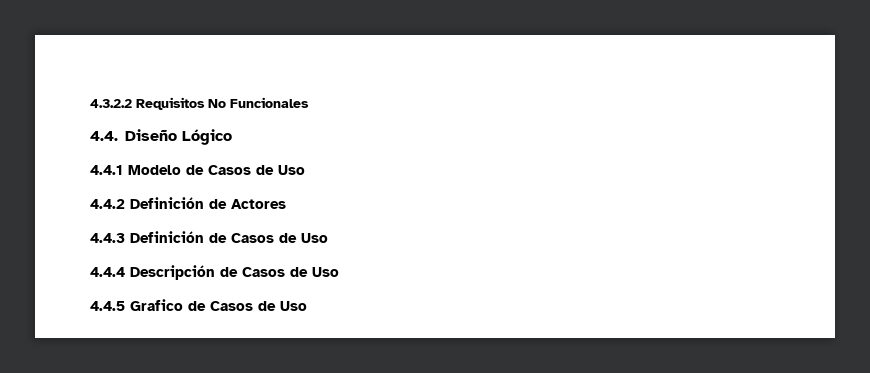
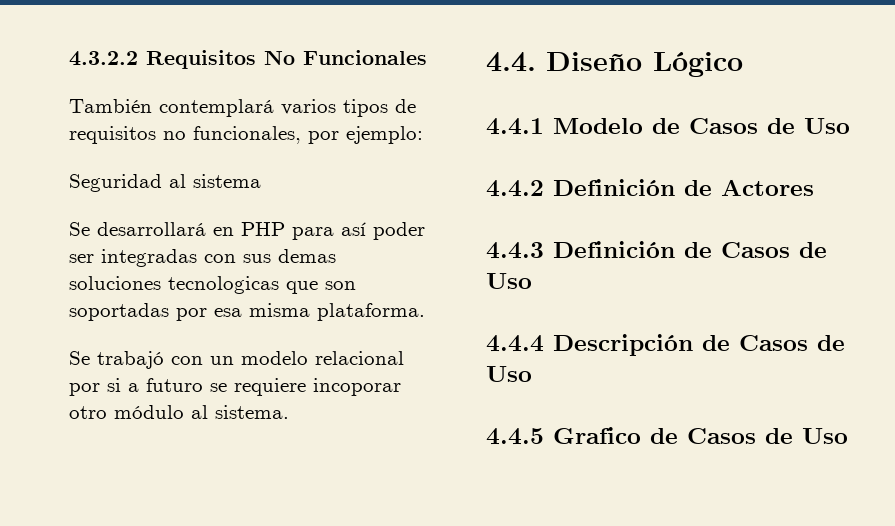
(309, 102) none -> [69,99,416,117] [69,126,423,144] [69,174,261,192] [69,222,425,240] [69,249,336,267] [69,276,356,294] [69,303,425,321] [69,351,404,369] [69,378,401,396] [69,405,289,419] // También contemplará varios tipos de requisitos no funcionales, por ejemplo: // Seguridad al sistema // Se desarrollará en PHP para así poder ser integradas con sus demas soluciones tecnologicas que son soportadas por esa misma plataforma. // Se trabajó con un modelo relacional por si a futuro se requiere incoporar otro módulo al sistema.

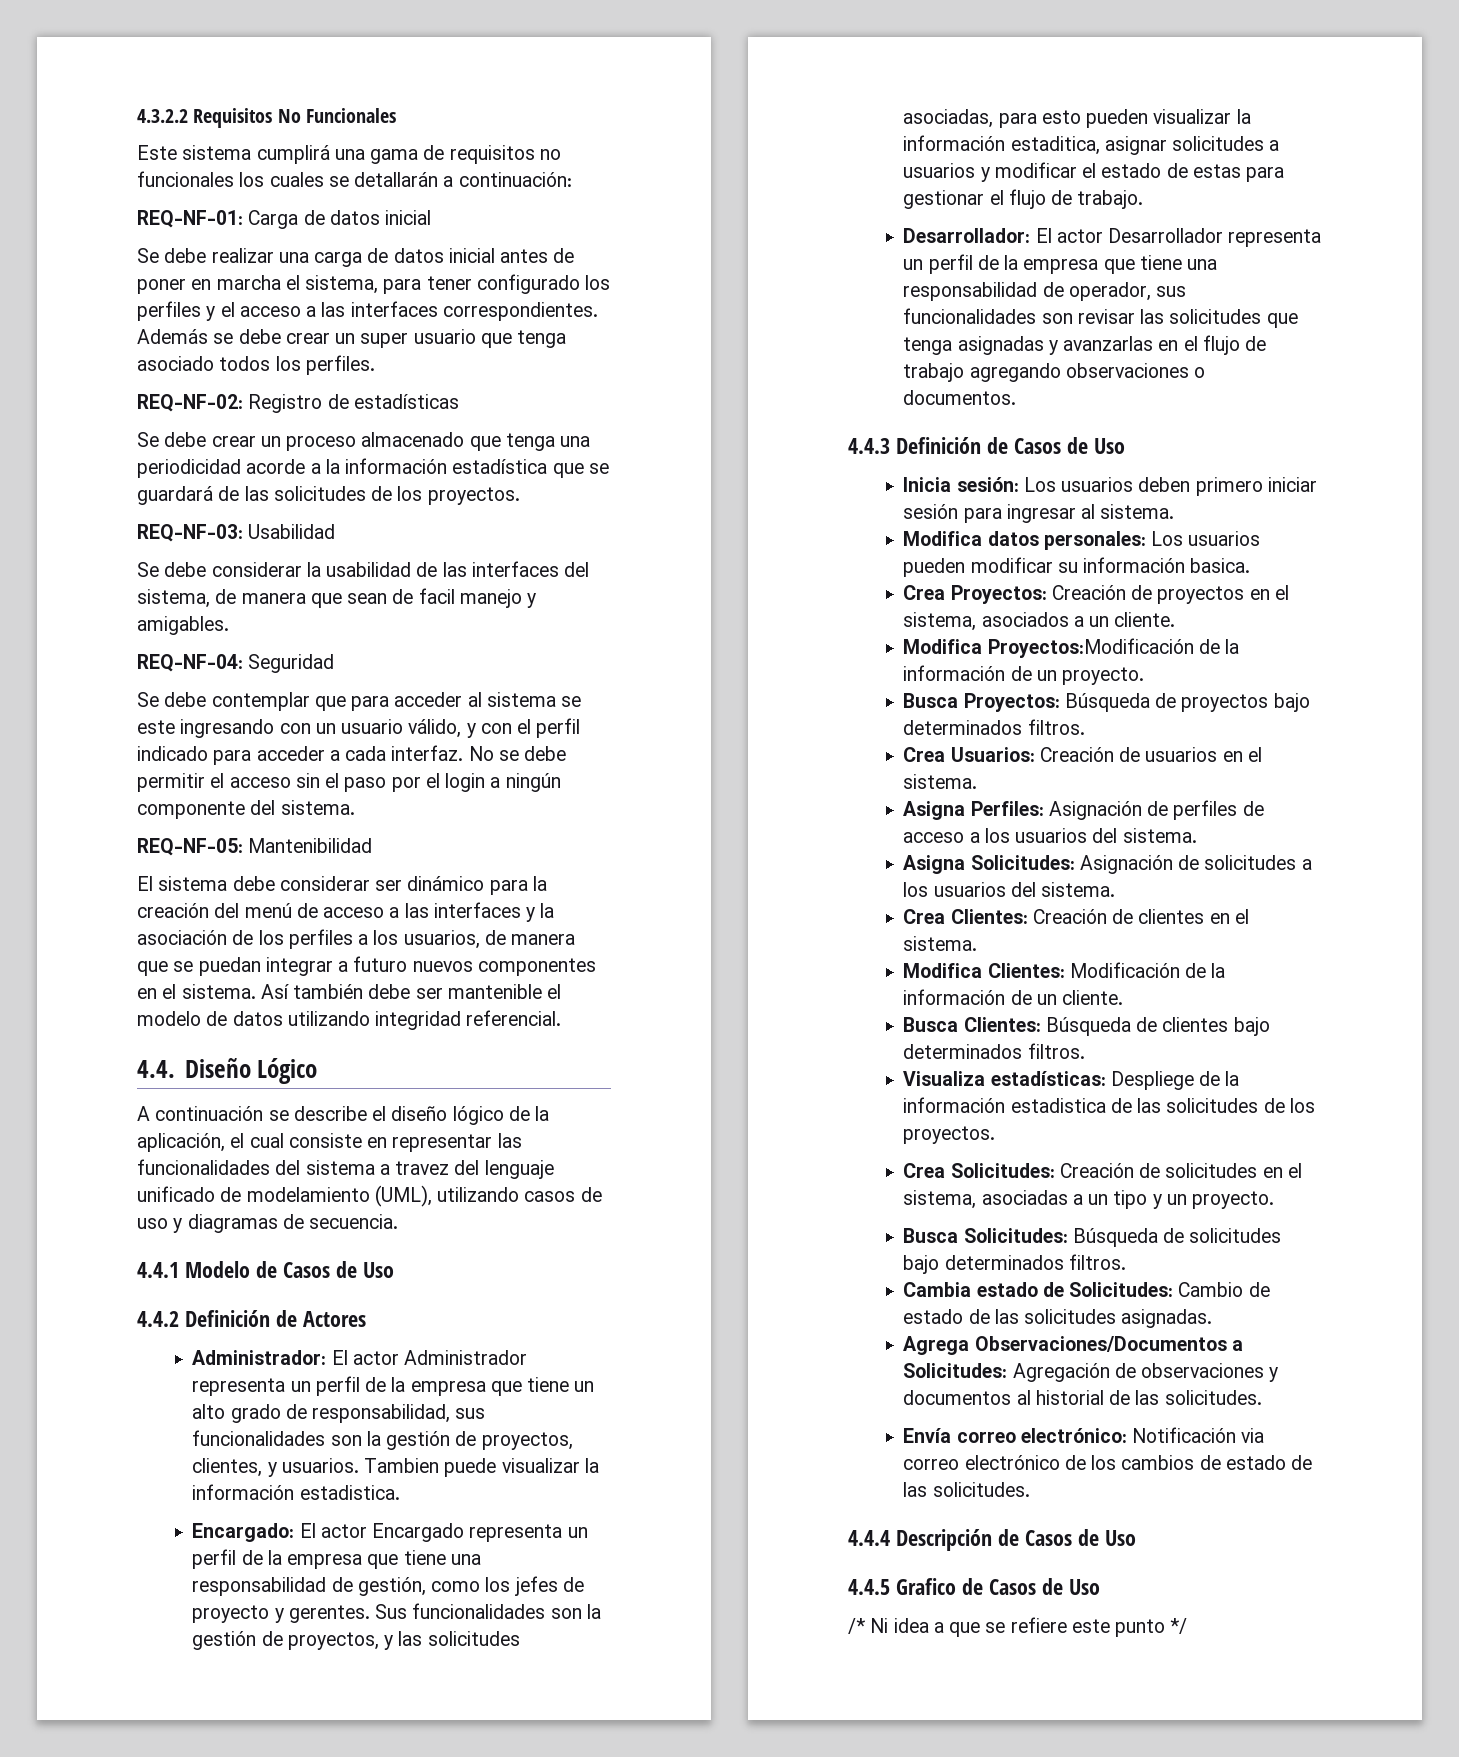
[69,99,416,117] [69,126,423,144] [69,174,261,192] [69,222,425,240] [69,249,336,267] [69,276,356,294] [69,303,425,321] [69,351,404,369] [69,378,401,396] [69,405,289,419] [486,52,744,77] También contemplará varios tipos de requisitos no funcionales, por ejemplo: // Seguridad al sistema // Se desarrollará en PHP para así poder ser integradas con sus demas soluciones tecnologicas que son soportadas por esa misma plataforma. // Se trabajó con un modelo relacional por si a futuro se requiere incoporar otro módulo al sistema. // 4.4. Diseño Lógico -> [137,145,561,164] [137,171,572,187] [137,210,432,229] [137,248,575,267] [137,274,611,294] [137,301,598,321] [137,329,567,348] [137,355,375,375] [137,394,459,413] [137,432,591,451] [137,458,609,478] [137,486,520,505] [137,524,336,542] [137,561,590,577] [137,588,537,608] [137,616,229,635] [137,654,335,673] [137,692,582,711] [137,718,581,738] [137,745,567,765] [137,773,561,792] [137,800,355,819] [137,838,373,856] [137,876,547,895] [137,902,555,922] [137,929,576,949] [137,956,596,976] [137,984,562,999] [137,1010,562,1030] [137,1058,318,1084] [137,1106,550,1125] [137,1133,522,1152] [137,1159,554,1179] [137,1185,602,1207] [137,1214,399,1233] Este sistema cumplirá una gama de requisitos no funcionales los cuales se detallarán a continuación: // REQ-NF-01: Carga de datos inicial // Se debe realizar una carga de datos inicial antes de poner en marcha el sistema, para tener configurado los perfiles y el acceso a las interfaces correspondientes. Además se debe crear un super usuario que tenga asociado todos los perfiles. // REQ-NF-02: Registro de estadísticas // Se debe crear un proceso almacenado que tenga una periodicidad acorde a la información estadística que se guardará de las solicitudes de los proyectos. // REQ-NF-03: Usabilidad // Se debe considerar la usabilidad de las interfaces del sistema, de manera que sean de facil manejo y amigables. // REQ-NF-04: Seguridad // Se debe contemplar que para acceder al sistema se este ingresando con un usuario válido, y con el perfil indicado para acceder a cada interfaz. No se debe permitir el acceso sin el paso por el login a ningún componente del sistema. // REQ-NF-05: Mantenibilidad // El sistema debe considerar ser dinámico para la creación del menú de acceso a las interfaces y la asociación de los perfiles a los usuarios, de manera que se puedan integrar a futuro nuevos componentes en el sistema. Así también debe ser mantenible el modelo de datos utilizando integridad referencial. // 4.4. Diseño Lógico // A continuación se describe el diseño lógico de la aplicación, el cual consiste en representar las funcionalidades del sistema a travez del lenguaje unificado de modelamiento (UML), utilizando casos de uso y diagramas de secuencia.
(814, 187) none -> [192,1350,528,1365] [192,1376,595,1396] [192,1404,486,1423] [192,1430,573,1450] [192,1458,599,1477] [192,1484,400,1500] [192,1523,588,1542] [192,1549,481,1569] [192,1576,584,1596] [192,1603,601,1623] [192,1631,520,1650] [903,109,1251,128] [903,135,1280,155] [903,162,1285,182] [903,189,1144,209] [903,228,1322,247] [903,254,1218,274] [903,282,1187,301] [903,308,1298,328] [903,335,1267,355] [903,363,1206,382] [903,390,1017,405] // Administrador: El actor Administrador representa un perfil de la empresa que tiene un alto grado de responsabilidad, sus funcionalidades son la gestión de proyectos, clientes, y usuarios. Tambien puede visualizar la información estadistica. // Encargado: El actor Encargado representa un perfil de la empresa que tiene una responsabilidad de gestión, como los jefes de proyecto y gerentes. Sus funcionalidades son la gestión de proyectos, y las solicitudes asociadas, para esto pueden visualizar la información estaditica, asignar solicitudes a usuarios y modificar el estado de estas para gestionar el flujo de trabajo. // Desarrollador: El actor Desarrollador representa un perfil de la empresa que tiene una responsabilidad de operador, sus funcionalidades son revisar las solicitudes que tenga asignadas y avanzarlas en el flujo de trabajo agregando observaciones o documentos.
(532, 281) none -> [903,477,1317,496] [903,504,1175,523] [903,531,1261,550] [903,557,1251,577] [903,585,1289,604] [903,612,1176,631] [903,638,1240,658] [903,665,1145,685] [903,693,1310,712] [903,719,1085,735] [903,747,1262,762] [903,774,978,789] [903,800,1264,820] [903,828,1197,843] [903,855,1312,874] [903,882,1116,897] [903,909,1249,924] [903,936,978,951] [903,962,1226,978] [903,989,1124,1005] [903,1017,1270,1036] [903,1043,1085,1059] [903,1071,1240,1090] [903,1097,1315,1113] [903,1126,996,1144] [903,1163,1302,1178] [903,1190,1275,1209] [903,1228,1282,1247] [903,1254,1126,1274] [903,1282,1270,1297] [903,1309,1213,1328] [903,1336,1243,1355] [903,1363,1279,1382] [903,1390,1262,1405] [903,1427,1265,1443] [903,1455,1313,1470] [903,1482,1030,1497] // Inicia sesión: Los usuarios deben primero iniciar sesión para ingresar al sistema. // Modifica datos personales: Los usuarios pueden modificar su información basica. // Crea Proyectos: Creación de proyectos en el sistema, asociados a un cliente. // Modifica Proyectos:Modificación de la información de un proyecto. // Busca Proyectos: Búsqueda de proyectos bajo determinados filtros. // Crea Usuarios: Creación de usuarios en el sistema. // Asigna Perfiles: Asignación de perfiles de acceso a los usuarios del sistema. // Asigna Solicitudes: Asignación de solicitudes a los usuarios del sistema. // Crea Clientes: Creación de clientes en el sistema. // Modifica Clientes: Modificación de la información de un cliente. // Busca Clientes: Búsqueda de clientes bajo determinados filtros. // Visualiza estadísticas: Despliege de la información estadistica de las solicitudes de los proyectos. // Crea Solicitudes: Creación de solicitudes en el sistema, asociadas a un tipo y un proyecto. // Busca Solicitudes: Búsqueda de solicitudes bajo determinados filtros. // Cambia estado de Solicitudes: Cambio de estado de las solicitudes asignadas. // Agrega Observaciones/Documentos a Solicitudes: Agregación de observaciones y documentos al historial de las solicitudes. // Envía correo electrónico: Notificación via correo electrónico de los cambios de estado de las solicitudes.
(848, 436) none -> [848,1617,1188,1637] // /* Ni idea a que se refiere este punto */

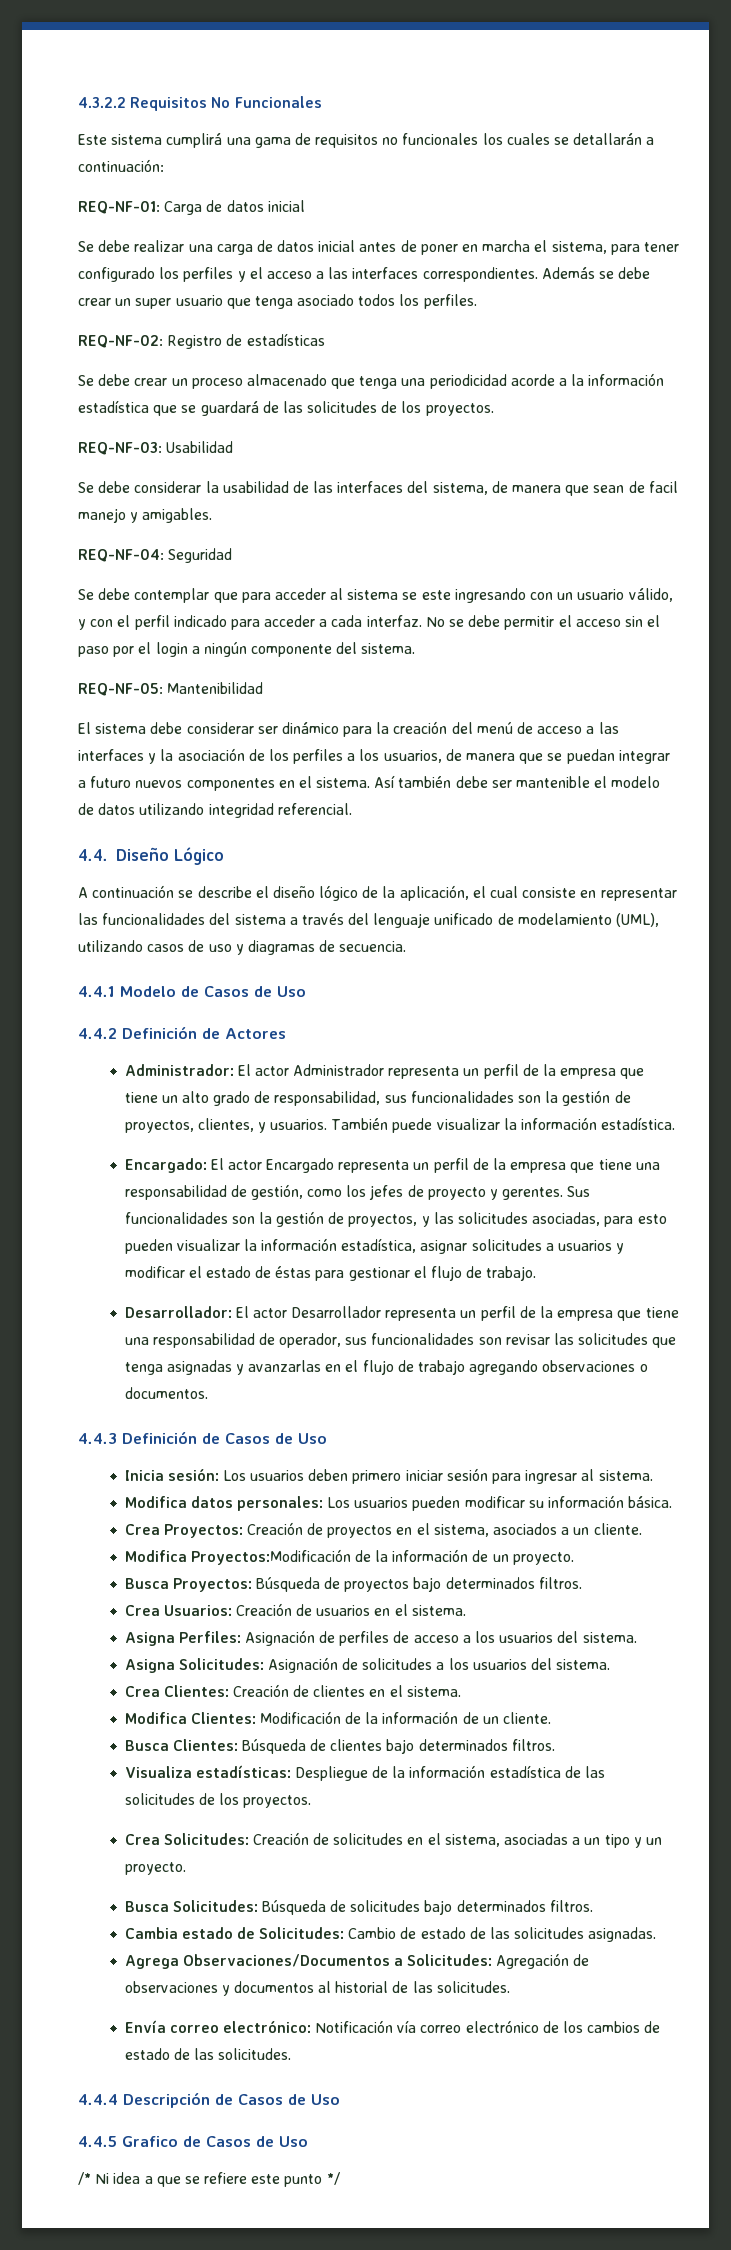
[395,1161,450,1175] travez -> [301,913,344,925] través
[364,1458,440,1473] Tambien -> [331,1118,389,1130] También
[299,1485,400,1500] estadistica. -> [601,1117,676,1130] estadística.
[1010,136,1100,155] estaditica, -> [341,1238,417,1253] estadística,
[1192,164,1241,178] estas -> [275,1266,312,1278] éstas
[1190,558,1251,573] basica. -> [628,1496,673,1508] básica.
[1110,1071,1240,1090] [903,1097,1106,1113] Despliege de la información estadistica -> [294,1765,561,1781] Despliegue de la información estadística
[1241,1428,1265,1443] via -> [397,2020,417,2033] vía

